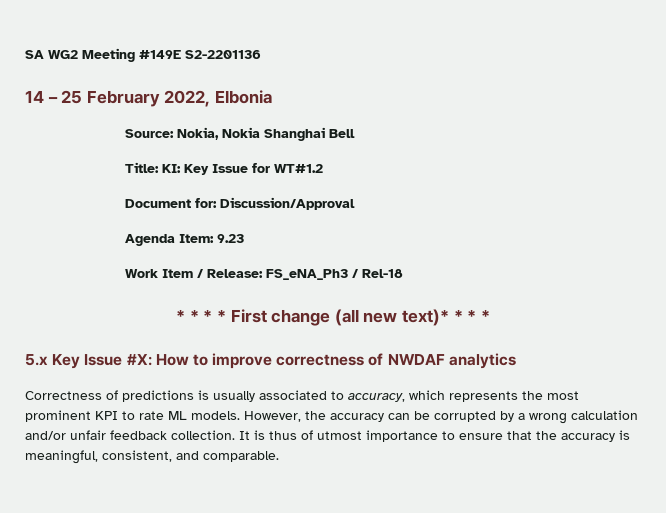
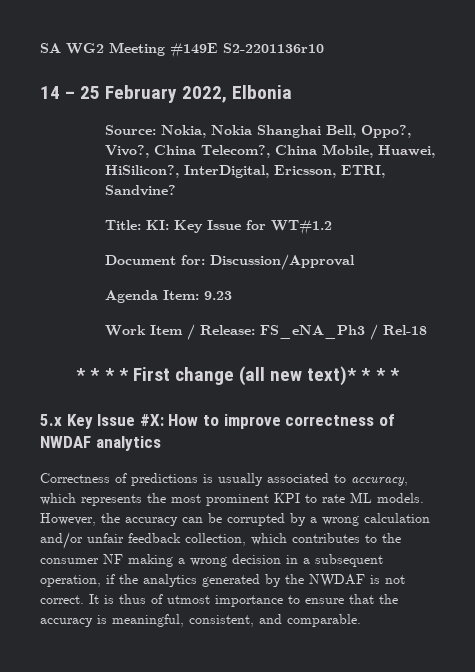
[185,50,261,59] S2-2201136 -> [223,43,324,53] S2-2201136r10
[328,129,355,138] Bell -> [325,125,411,138] [104,144,435,158] [104,165,385,178] [104,185,176,196] Bell, Oppo?, Vivo?, China Telecom?, China Mobile, Huawei, HiSilicon?, InterDigital, Ericsson, ETRI, Sandvine?
[171,430,235,440] collection. -> [185,533,401,546] [40,554,383,567] [40,574,405,587] [40,595,84,604] collection, which contributes to the consumer NF making a wrong decision in a subsequent operation, if the analytics generated by the NWDAF is not correct.

